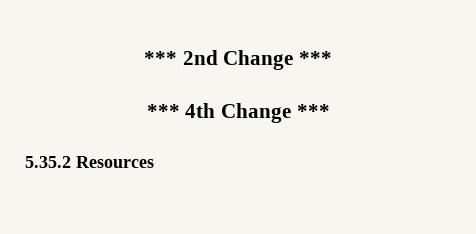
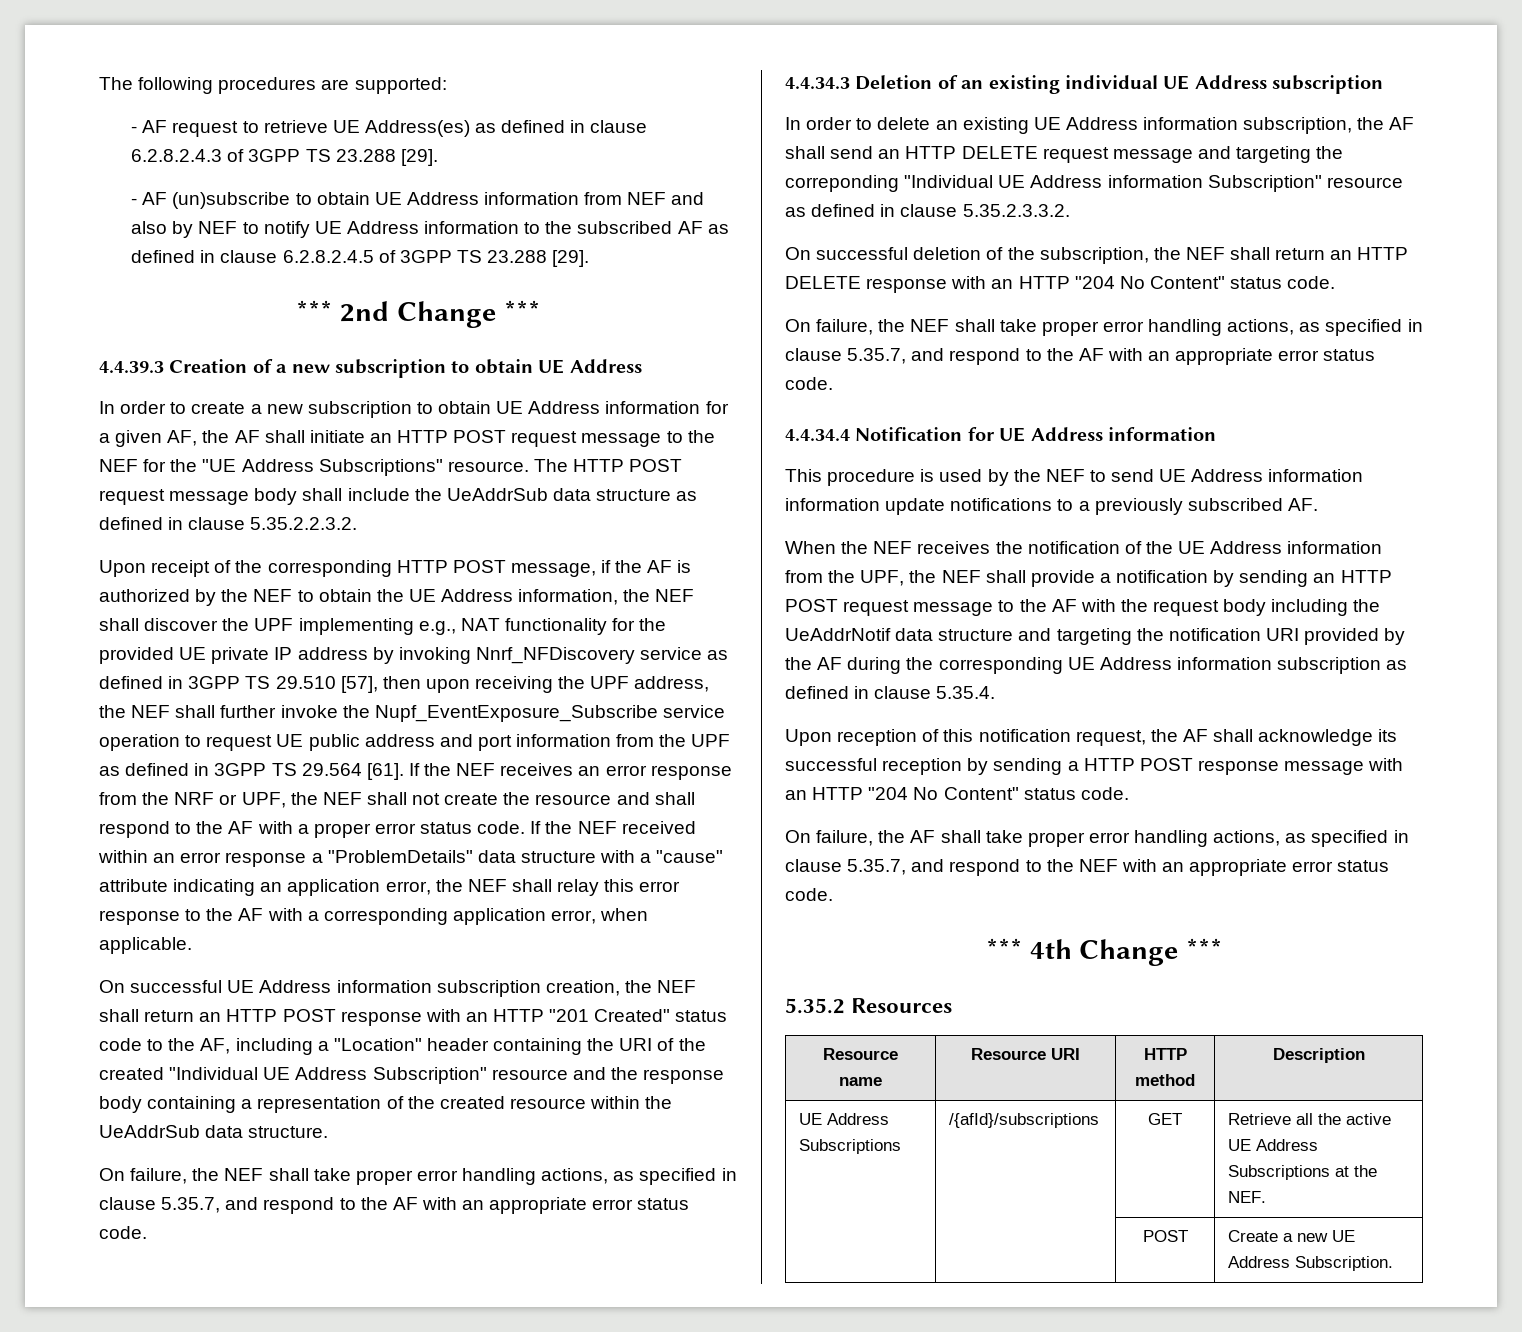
[143,50,333,70] *** 2nd Change *** -> [99,77,447,94] [131,120,648,137] [131,149,438,166] [131,192,705,209] [131,221,729,238] [131,250,590,267] [296,300,540,328] [99,359,642,378] [99,401,729,418] [99,430,715,447] [99,459,683,476] [99,488,698,505] [99,517,358,530] [99,560,692,577] [99,589,695,606] [99,618,667,635] [99,647,729,664] [99,676,710,693] [99,705,725,722] [99,734,731,751] [99,763,732,780] [99,792,695,808] [99,821,696,838] [98,850,724,867] [99,879,681,896] [99,908,649,925] [99,937,192,954] [99,980,697,997] [99,1009,728,1026] [99,1038,706,1055] [99,1067,725,1084] [99,1096,673,1113] [99,1125,329,1138] [99,1168,737,1185] [99,1197,690,1214] [99,1226,147,1239] [785,75,1384,94] [785,117,1415,134] [785,146,1344,163] [785,175,1403,192] [785,204,1070,217] [785,247,1409,264] [785,276,1336,293] [785,319,1423,336] [785,348,1376,365] [785,377,833,390] [785,427,1216,442] [785,469,1364,486] [785,498,1318,515] [785,541,1383,554] [785,570,1392,587] [785,599,1381,616] [785,628,1406,645] [785,657,1408,674] [785,686,996,699] [785,729,1398,746] [785,758,1404,775] [785,787,1129,800] [785,830,1409,847] [785,859,1390,876] [785,888,833,901] The following procedures are supported: // - AF request to retrieve UE Address(es) as defined in clause 6.2.8.2.4.3 of 3GPP TS 23.288 [29]. // - AF (un)subscribe to obtain UE Address information from NEF and also by NEF to notify UE Address information to the subscribed AF as defined in clause 6.2.8.2.4.5 of 3GPP TS 23.288 [29]. // *** 2nd Change *** // 4.4.39.3 Creation of a new subscription to obtain UE Address // In order to create a new subscription to obtain UE Address information for a given AF, the AF shall initiate an HTTP POST request message to the NEF for the "UE Address Subscriptions" resource. The HTTP POST request message body shall include the UeAddrSub data structure as defined in clause 5.35.2.2.3.2. // Upon receipt of the corresponding HTTP POST message, if the AF is authorized by the NEF to obtain the UE Address information, the NEF shall discover the UPF implementing e.g., NAT functionality for the provided UE private IP address by invoking Nnrf_NFDiscovery service as defined in 3GPP TS 29.510 [57], then upon receiving the UPF address, the NEF shall further invoke the Nupf_EventExposure_Subscribe service operation to request UE public address and port information from the UPF as defined in 3GPP TS 29.564 [61]. If the NEF receives an error response from the NRF or UPF, the NEF shall not create the resource and shall respond to the AF with a proper error status code. If the NEF received within an error response a "ProblemDetails" data structure with a "cause" attribute indicating an application error, the NEF shall relay this error response to the AF with a corresponding application error, when applicable. // On successful UE Address information subscription creation, the NEF shall return an HTTP POST response with an HTTP "201 Created" status code to the AF, including a "Location" header containing the URI of the created "Individual UE Address Subscription" resource and the response body containing a representation of the created resource within the UeAddrSub data structure. // On failure, the NEF shall take proper error handling actions, as specified in clause 5.35.7, and respond to the AF with an appropriate error status code. // 4.4.34.3 Deletion of an existing individual UE Address subscription // In order to delete an existing UE Address information subscription, the AF shall send an HTTP DELETE request message and targeting the correponding "Individual UE Address information Subscription" resource as defined in clause 5.35.2.3.3.2. // On successful deletion of the subscription, the NEF shall return an HTTP DELETE response with an HTTP "204 No Content" status code. // On failure, the NEF shall take proper error handling actions, as specified in clause 5.35.7, and respond to the AF with an appropriate error status code. // 4.4.34.4 Notification for UE Address information // This procedure is used by the NEF to send UE Address information information update notifications to a previously subscribed AF. // When the NEF receives the notification of the UE Address information from the UPF, the NEF shall provide a notification by sending an HTTP POST request message to the AF with the request body including the UeAddrNotif data structure and targeting the notification URI provided by the AF during the corresponding UE Address information subscription as defined in clause 5.35.4. // Upon reception of this notification request, the AF shall acknowledge its successful reception by sending a HTTP POST response message with an HTTP "204 No Content" status code. // On failure, the AF shall take proper error handling actions, as specified in clause 5.35.7, and respond to the NEF with an appropriate error status code.
(154, 162) none -> [823,1048,898,1060] [839,1077,882,1086] [971,1048,1080,1060] [1143,1048,1187,1060] [1135,1074,1195,1086] [1272,1048,1365,1063] [799,1113,890,1125] [799,1139,902,1154] [949,1113,1100,1128] [1148,1113,1182,1125] [1228,1113,1392,1125] [1228,1139,1319,1151] [1228,1165,1378,1180] [1228,1191,1267,1203] [1142,1230,1188,1242] [1228,1230,1356,1242] [1228,1256,1394,1271] // Resource name | Resource URI | HTTP method | Description // UE Address Subscriptions | /{afId}/subscriptions | GET | Retrieve all the active UE Address Subscriptions at the NEF. // | | POST | Create a new UE Address Subscription.

